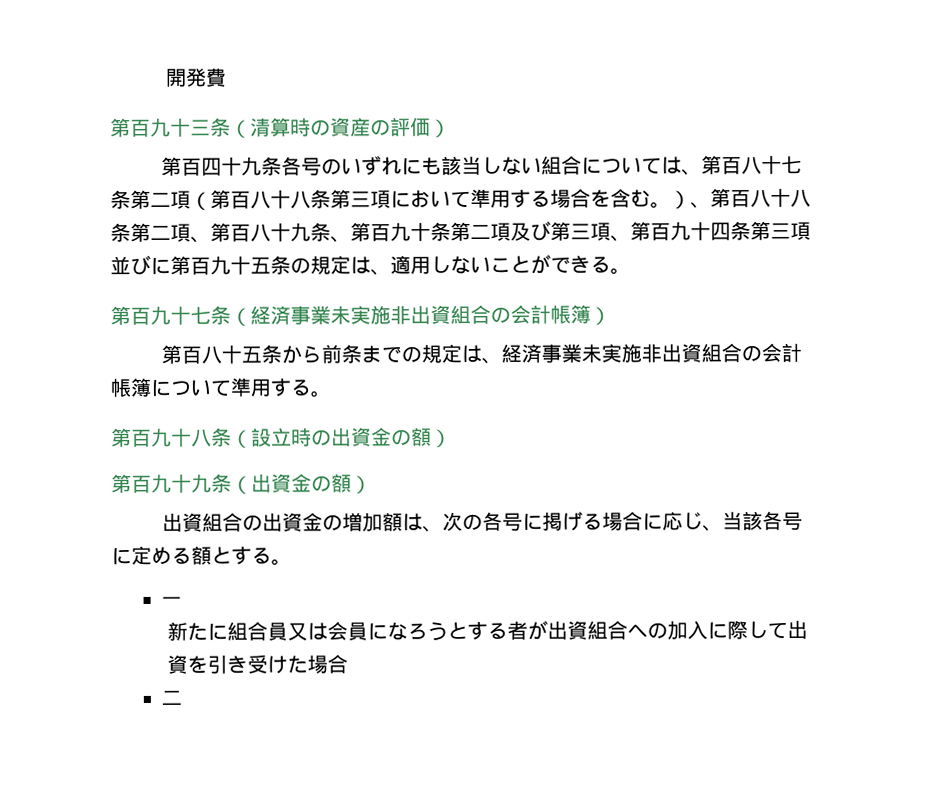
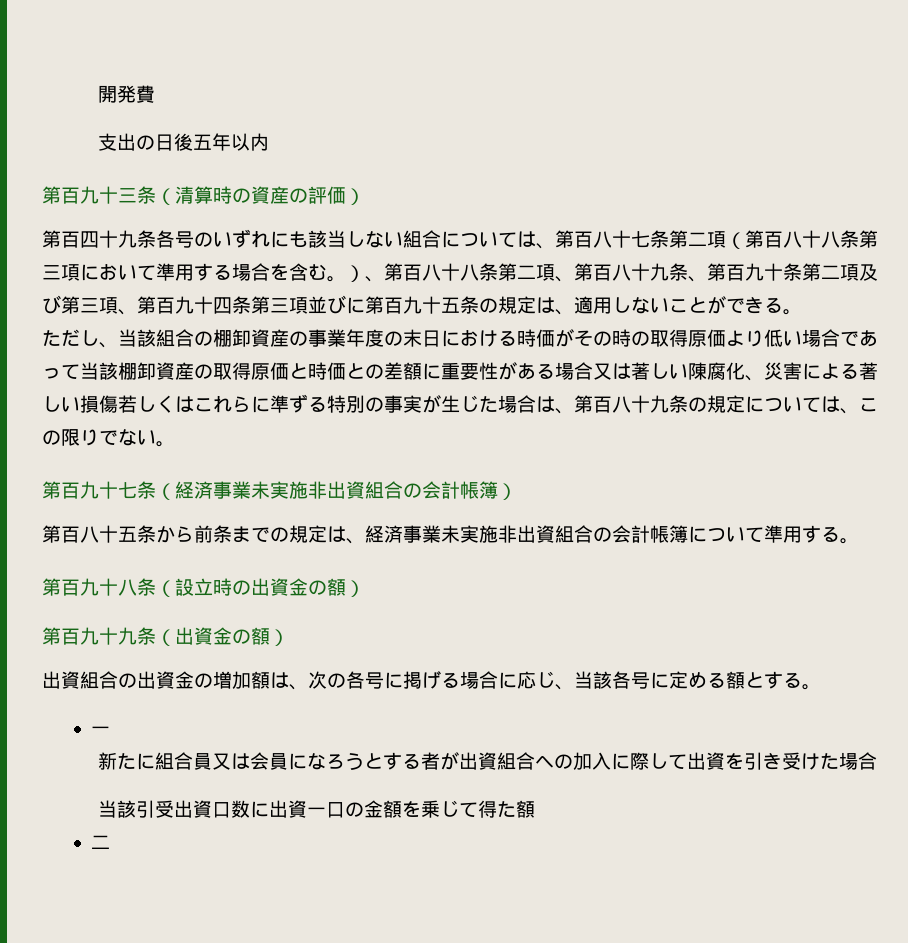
(228, 77) none -> [97,133,269,151] // 支出の日後五年以内
(631, 271) none -> [42,329,878,348] [42,362,878,381] [42,394,878,414] [42,429,175,447] // ただし、当該組合の棚卸資産の事業年度の末日における時価がその時の取得原価より低い場合であって当該棚卸資産の取得原価と時価との差額に重要性がある場合又は著しい陳腐化、災害による著しい損傷若しくはこれらに準ずる特別の事実が生じた場合は、第百八十九条の規定については、この限りでない。
(349, 664) none -> [97,800,535,818] // 当該引受出資口数に出資一口の金額を乗じて得た額

